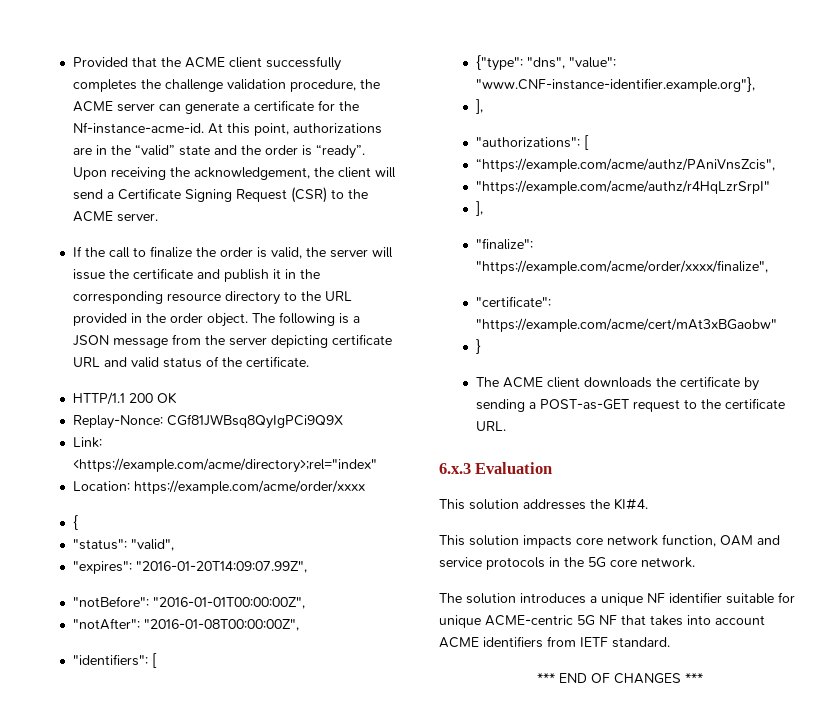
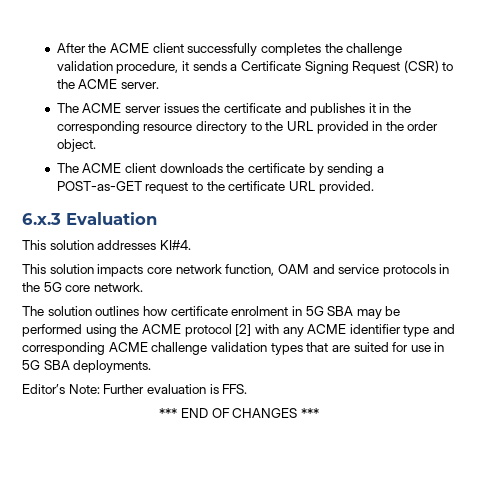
[72,57,157,67] Provided that -> [56,43,86,53] After
[359,79,380,89] [72,100,359,114] [72,122,382,136] [72,144,365,159] [72,167,396,180] [72,189,103,200] the ACME server can generate a certificate for the Nf-instance-acme-id. At this point, authorizations are in the “valid” state and the order is “ready”. Upon receiving the acknowledgement, the client will send -> [181,61,227,71] it sends
[72,246,393,259] [72,269,105,280] If the call to finalize the order is valid, the server will issue -> [56,103,199,113] The ACME server issues
[223,269,269,282] publish -> [310,103,366,116] publishes
[251,312,360,326] [72,334,392,348] [72,356,309,368] [72,392,177,405] [72,414,343,429] [72,437,102,448] [72,458,377,473] [72,480,365,494] [72,515,78,530] [72,539,174,551] [72,561,307,574] [72,596,305,609] [72,618,299,631] [72,653,157,668] [475,55,616,71] [475,77,755,92] [475,99,483,114] [475,135,589,150] [475,158,775,172] [475,180,770,194] [475,201,483,216] [475,238,533,250] [475,260,768,274] [475,296,551,307] [475,318,777,332] [475,339,481,354] The following is a JSON message from the server depicting certificate URL and valid status of the certificate. // HTTP/1.1 200 OK // Replay-Nonce: CGf81JWBsq8QyIgPCi9Q9X // Link: <https://example.com/acme/directory>;rel="index" // Location: https://example.com/acme/order/xxxx // { // "status": "valid", // "expires": "2016-01-20T14:09:07.99Z", // "notBefore": "2016-01-01T00:00:00Z", // "notAfter": "2016-01-08T00:00:00Z", // "identifiers": [ // {"type": "dns", "value": "www.CNF-instance-identifier.example.org"}, // ], // "authorizations": [ // “https://example.com/acme/authz/PAniVnsZcis", // "https://example.com/acme/authz/r4HqLzrSrpI" // ], // "finalize": "https://example.com/acme/order/xxxx/finalize", // "certificate": "https://example.com/acme/cert/mAt3xBGaobw" // } -> (96, 145) none
[475,421,506,431] URL. -> [288,181,374,194] URL provided.
[590,499,610,509] the -> (157, 245) none
[520,592,795,606] [439,615,765,628] [439,636,670,648] introduces a unique NF identifier suitable for unique ACME-centric 5G NF that takes into account ACME identifiers from IETF standard. -> [95,306,401,319] [22,324,456,337] [22,342,445,355] [22,360,152,373] [22,384,248,394] outlines how certificate enrolment in 5G SBA may be performed using the ACME protocol [2] with any ACME identifier type and corresponding ACME challenge validation types that are suited for use in 5G SBA deployments. // Editor’s Note: Further evaluation is FFS.

